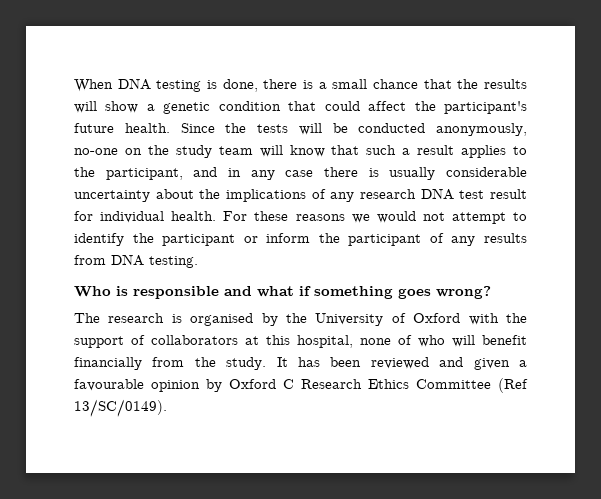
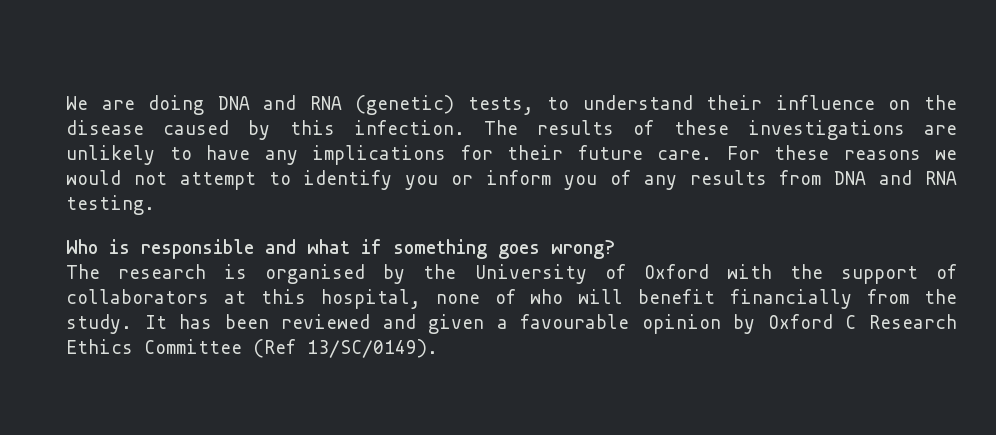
[74,78,527,92] [74,101,527,114] [74,123,527,136] [74,145,527,158] [74,167,527,180] [74,188,527,202] [74,211,217,223] When DNA testing is done, there is a small chance that the results will show a genetic condition that could affect the participant's future health. Since the tests will be conducted anonymously, no-one on the study team will know that such a result applies to the participant, and in any case there is usually considerable uncertainty about the implications of any research DNA test result for individual health. -> [66,95,958,115] [66,120,958,140] [66,145,712,165] We are doing DNA and RNA (genetic) tests, to understand their influence on the disease caused by this infection. The results of these investigations are unlikely to have any implications for their future care.
[132,233,422,246] the participant or inform the participant -> [405,170,597,190] you or inform you
(144, 260) none -> [879,170,958,185] and RNA

